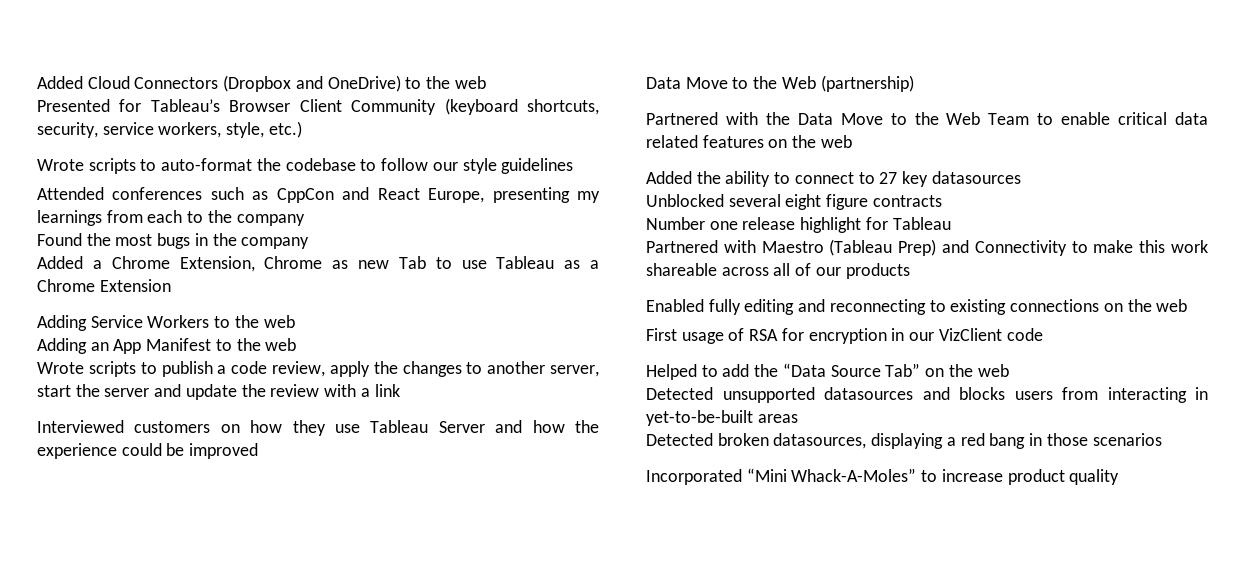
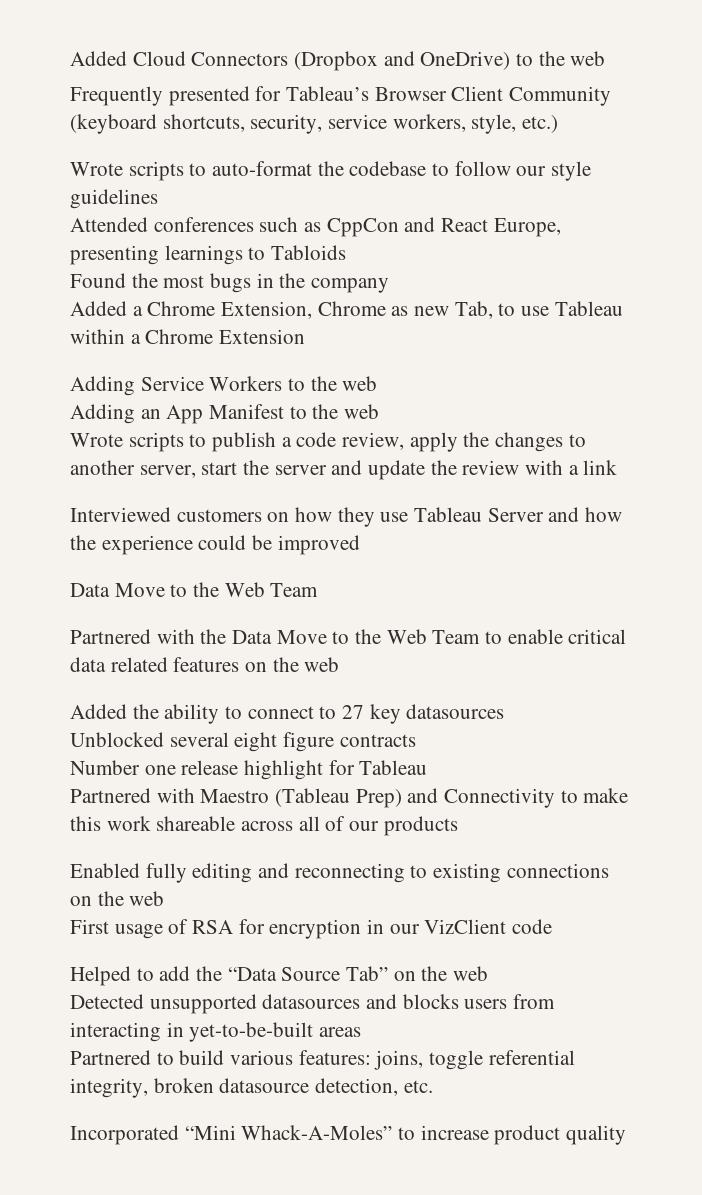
[37,99,110,112] Presented -> [70,86,250,106] Frequently presented
[577,191,601,203] [37,210,305,226] my learnings from each to the company -> [164,245,347,265] learnings to Tabloids
[398,256,426,269] Tab -> [454,301,493,319] Tab,
[564,260,581,269] as -> [70,329,125,344] within
[820,75,914,92] (partnership) -> [270,583,319,597] Team
[646,433,1162,449] Detected broken datasources, displaying a red bang in those scenarios -> [70,1050,575,1070] [70,1078,433,1098] Partnered to build various features: joins, toggle referential integrity, broken datasource detection, etc.

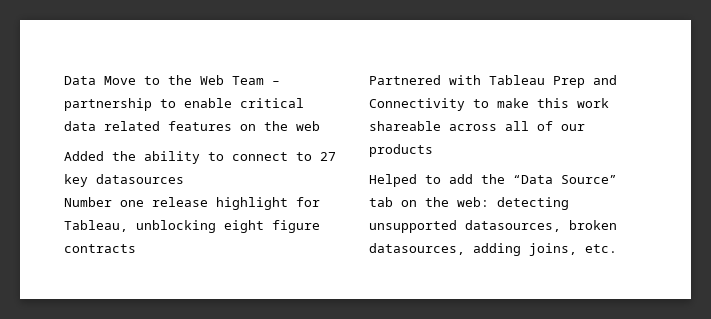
[70,51,606,71] [70,86,612,106] [70,114,559,134] [70,161,592,181] [70,189,158,209] [70,217,561,237] [70,245,347,265] [70,273,390,293] [70,301,623,319] [70,329,306,344] [70,376,378,396] [70,404,380,424] [70,432,586,452] [70,460,618,480] [70,507,623,527] [70,535,360,555] [70,582,319,597] [70,629,481,644] Added Cloud Connectors (Dropbox and OneDrive) to the web // Frequently presented for Tableau’s Browser Client Community (keyboard shortcuts, security, service workers, style, etc.) // Wrote scripts to auto-format the codebase to follow our style guidelines // Attended conferences such as CppCon and React Europe, presenting learnings to Tabloids // Found the most bugs in the company // Added a Chrome Extension, Chrome as new Tab, to use Tableau within a Chrome Extension // Adding Service Workers to the web // Adding an App Manifest to the web // Wrote scripts to publish a code review, apply the changes to another server, start the server and update the review with a link // Interviewed customers on how they use Tableau Server and how the experience could be improved // Data Move to the Web Team // Partnered with the Data Move to the Web Team -> [64,75,280,85] [64,98,152,111] Data Move to the Web Team – partnership
[70,732,416,752] // Unblocked several eight figure contracts -> (184, 179) none
[359,760,428,775] [70,788,402,808] Tableau // Partnered with Maestro (Tableau Prep) -> [64,220,320,233] [64,244,136,253] [369,75,585,88] Tableau, unblocking eight figure contracts // Partnered with Tableau Prep
[70,863,609,883] [70,891,165,906] [70,919,553,939] // Enabled fully editing and reconnecting to existing connections on the web // First usage of RSA for encryption in our VizClient code -> (433, 150) none
[281,966,489,981] [70,994,556,1014] [70,1022,362,1042] [70,1050,575,1070] [70,1078,433,1098] [70,1125,627,1145] Source Tab” on the web // Detected unsupported datasources and blocks users from interacting in yet-to-be-built areas // Partnered to build various features: joins, toggle referential integrity, broken datasource detection, etc. // Incorporated “Mini Whack-A-Moles” to increase product quality -> [561,175,617,184] [369,197,569,210] [369,220,617,233] [369,243,617,256] Source” tab on the web: detecting unsupported datasources, broken datasources, adding joins, etc.

